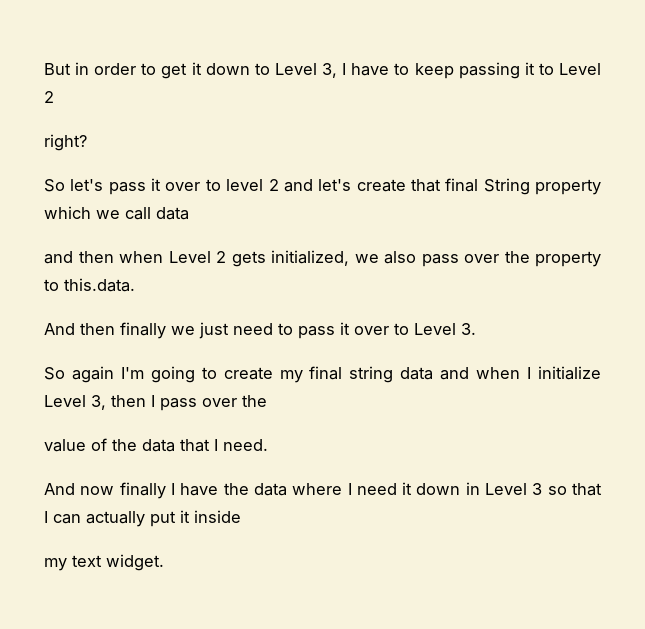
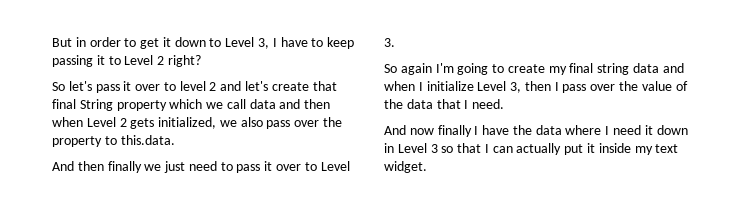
(54, 97) // -> (165, 60) none
(189, 213) // -> (276, 104) none
(267, 401) // -> (639, 86) none
(241, 516) // -> (631, 148) none

